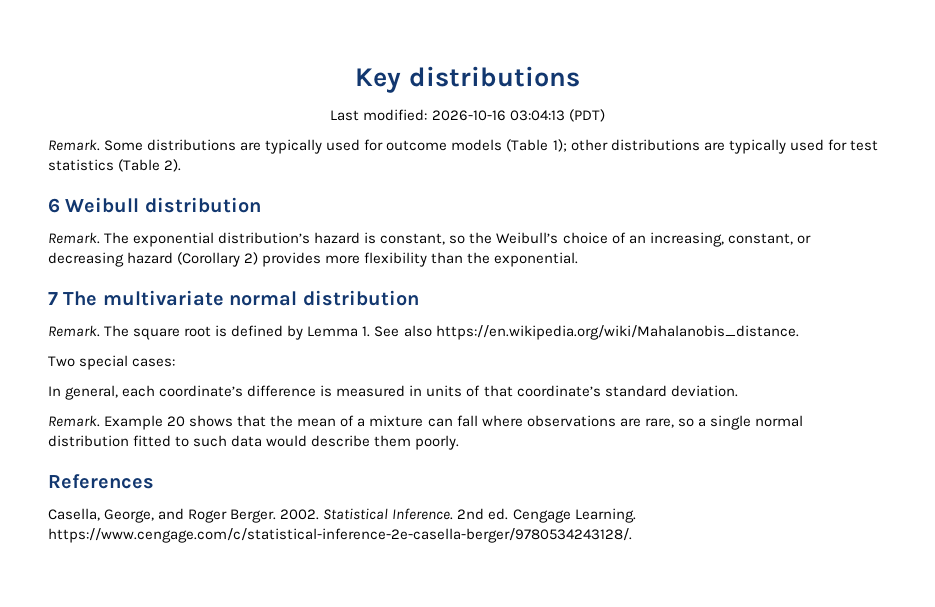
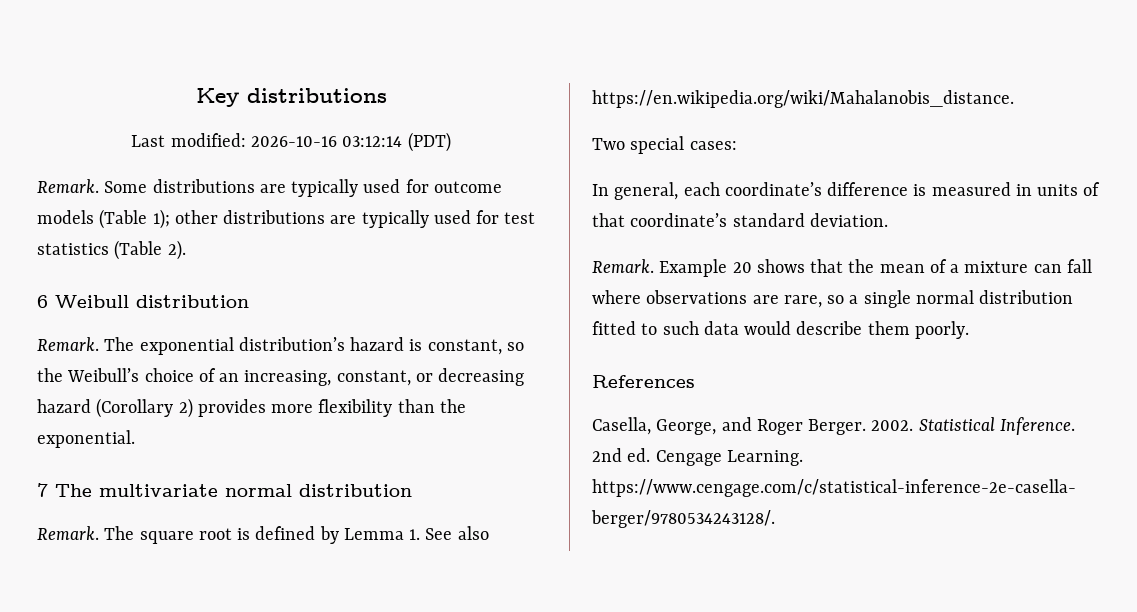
[509,110,565,121] 03:04:13 -> [342,136,403,147] 03:12:14

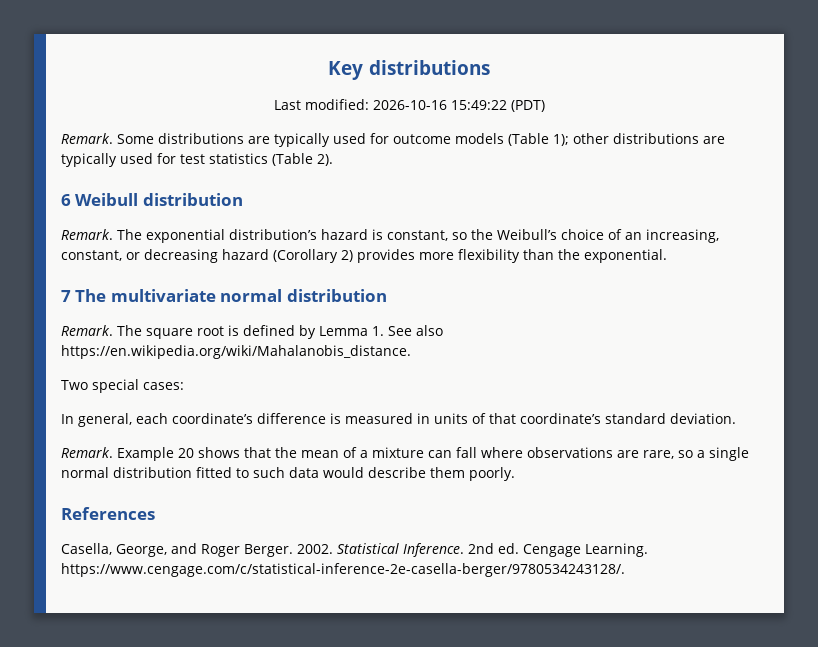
[342,136,403,147] 03:12:14 -> [450,100,507,110] 15:49:22

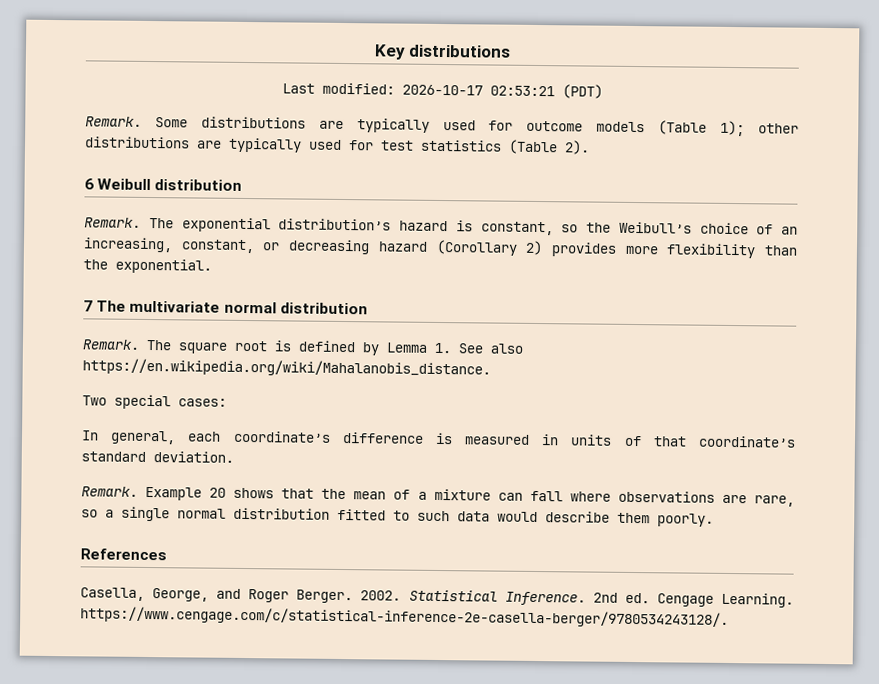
[372,100,507,110] 2026-10-16 15:49:22 -> [401,84,555,97] 2026-10-17 02:53:21

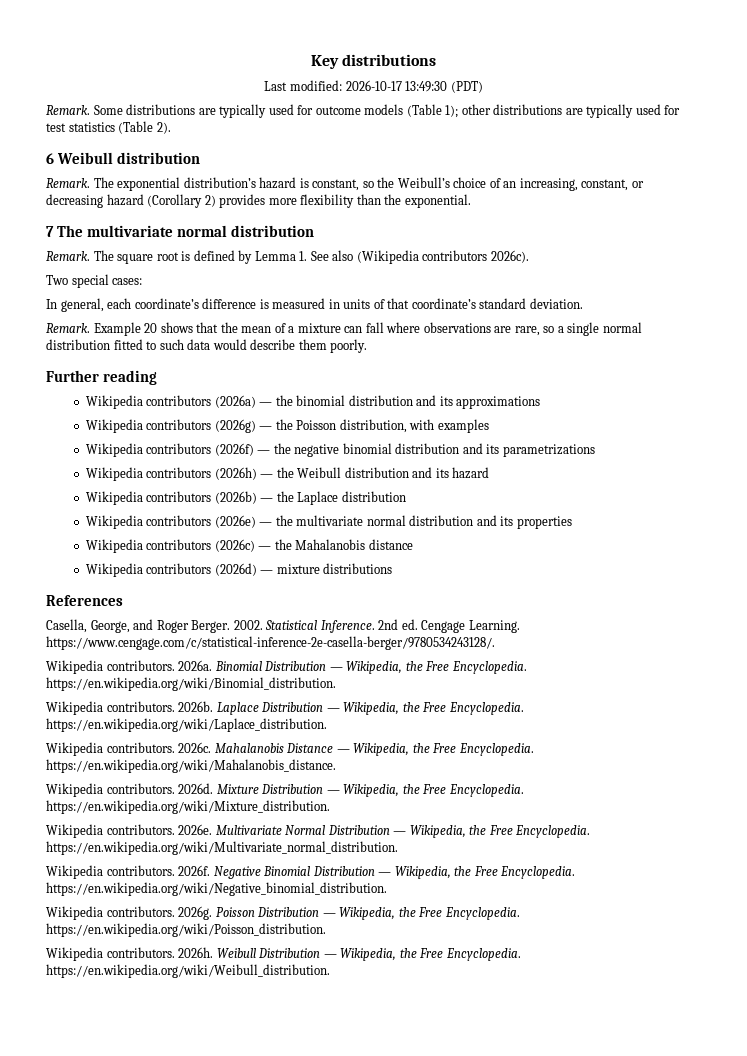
[489,85,555,97] 02:53:21 -> [405,81,448,92] 13:49:30
[82,358,491,378] https://en.wikipedia.org/wiki/Mahalanobis_distance. -> [356,250,529,264] (Wikipedia contributors 2026c).
(714, 520) none -> [46,370,157,385] [85,395,541,409] [85,419,489,433] [85,443,595,457] [85,467,490,481] [85,491,406,505] [85,515,572,529] [85,539,413,553] [85,563,393,577] // Further reading // Wikipedia contributors (2026a) — the binomial distribution and its approximations // Wikipedia contributors (2026g) — the Poisson distribution, with examples // Wikipedia contributors (2026f) — the negative binomial distribution and its parametrizations // Wikipedia contributors (2026h) — the Weibull distribution and its hazard // Wikipedia contributors (2026b) — the Laplace distribution // Wikipedia contributors (2026e) — the multivariate normal distribution and its properties // Wikipedia contributors (2026c) — the Mahalanobis distance // Wikipedia contributors (2026d) — mixture distributions
(729, 617) none -> [46,660,527,674] [46,677,336,691] [46,701,524,715] [46,718,327,732] [46,742,534,756] [46,759,336,773] [46,783,524,797] [46,800,330,814] [46,824,591,838] [46,841,398,855] [46,865,576,879] [46,882,387,896] [46,906,520,920] [46,923,326,937] [46,947,521,961] [46,964,330,978] // Wikipedia contributors. 2026a. Binomial Distribution — Wikipedia, the Free Encyclopedia. https://en.wikipedia.org/wiki/Binomial_distribution. // Wikipedia contributors. 2026b. Laplace Distribution — Wikipedia, the Free Encyclopedia. https://en.wikipedia.org/wiki/Laplace_distribution. // Wikipedia contributors. 2026c. Mahalanobis Distance — Wikipedia, the Free Encyclopedia. https://en.wikipedia.org/wiki/Mahalanobis_distance. // Wikipedia contributors. 2026d. Mixture Distribution — Wikipedia, the Free Encyclopedia. https://en.wikipedia.org/wiki/Mixture_distribution. // Wikipedia contributors. 2026e. Multivariate Normal Distribution — Wikipedia, the Free Encyclopedia. https://en.wikipedia.org/wiki/Multivariate_normal_distribution. // Wikipedia contributors. 2026f. Negative Binomial Distribution — Wikipedia, the Free Encyclopedia. https://en.wikipedia.org/wiki/Negative_binomial_distribution. // Wikipedia contributors. 2026g. Poisson Distribution — Wikipedia, the Free Encyclopedia. https://en.wikipedia.org/wiki/Poisson_distribution. // Wikipedia contributors. 2026h. Weibull Distribution — Wikipedia, the Free Encyclopedia. https://en.wikipedia.org/wiki/Weibull_distribution.

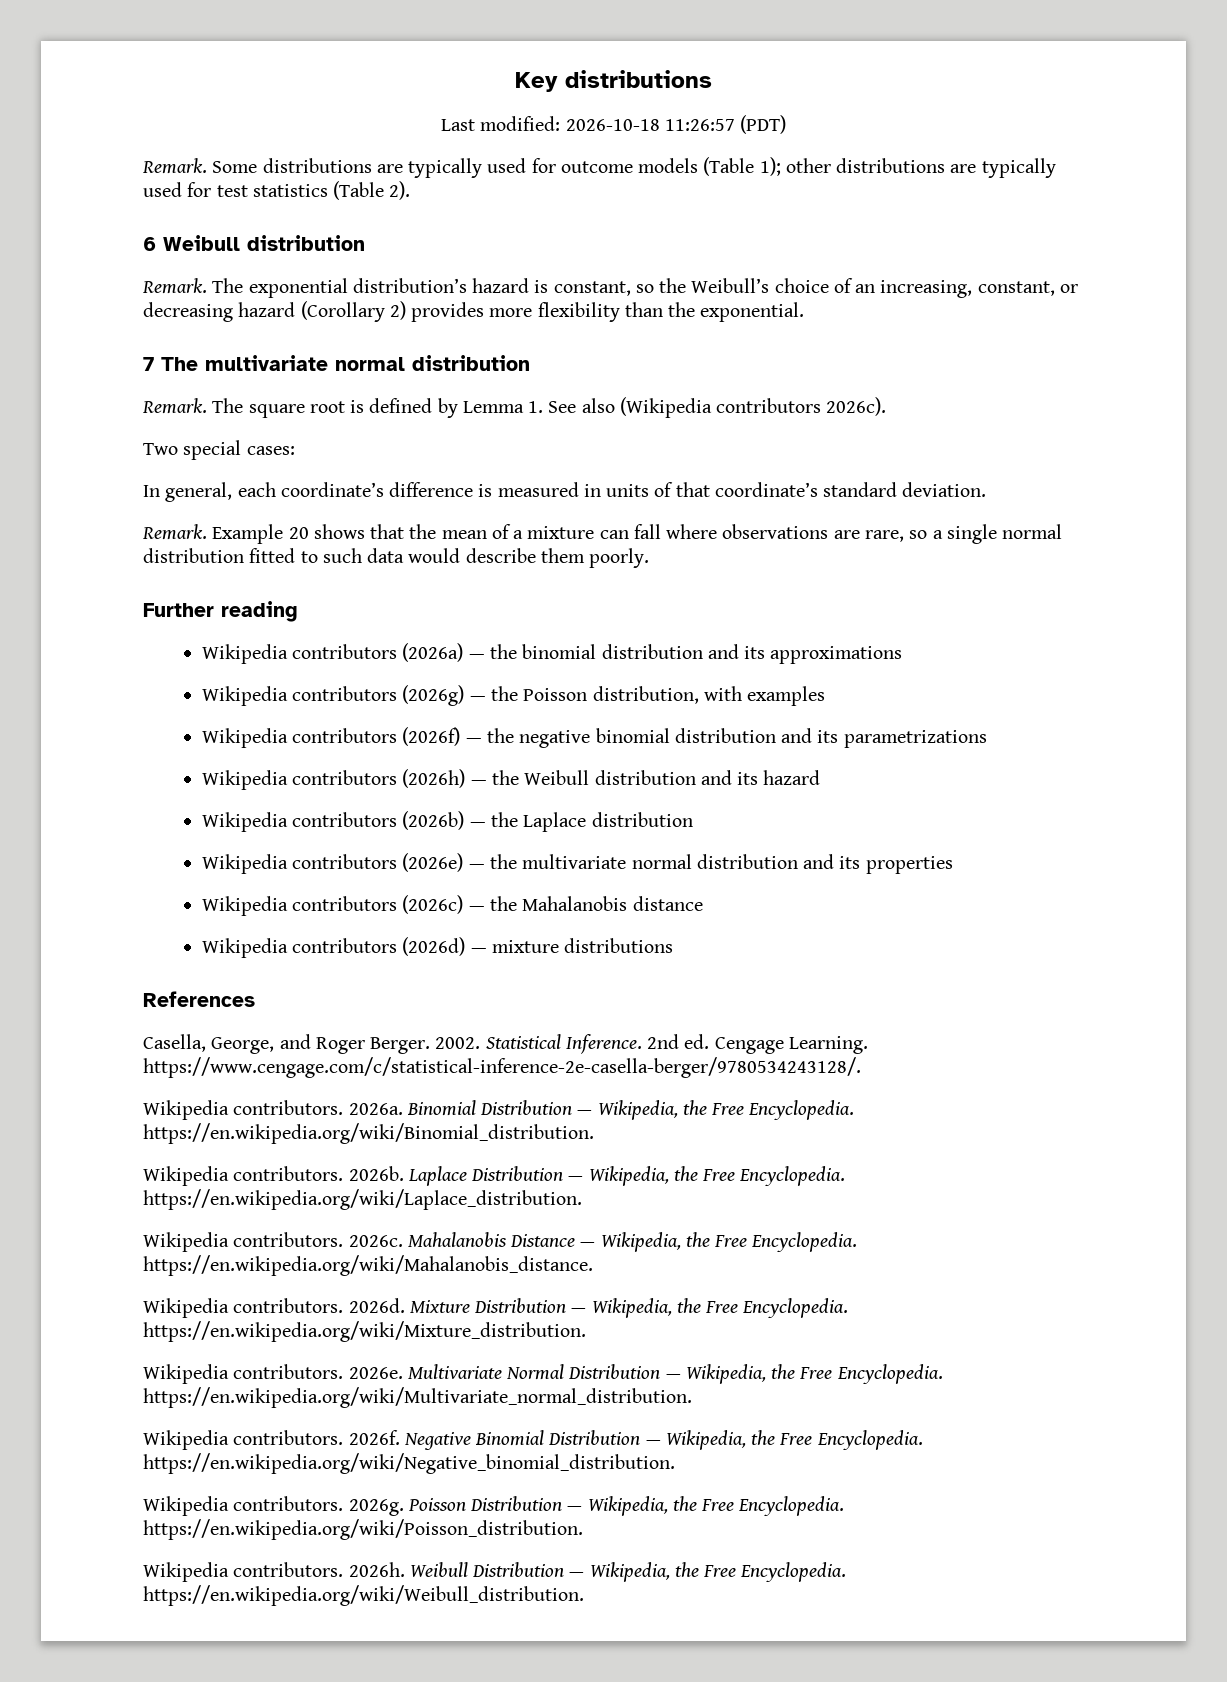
[345,80,448,92] 2026-10-17 13:49:30 -> [565,119,735,131] 2026-10-18 11:26:57

